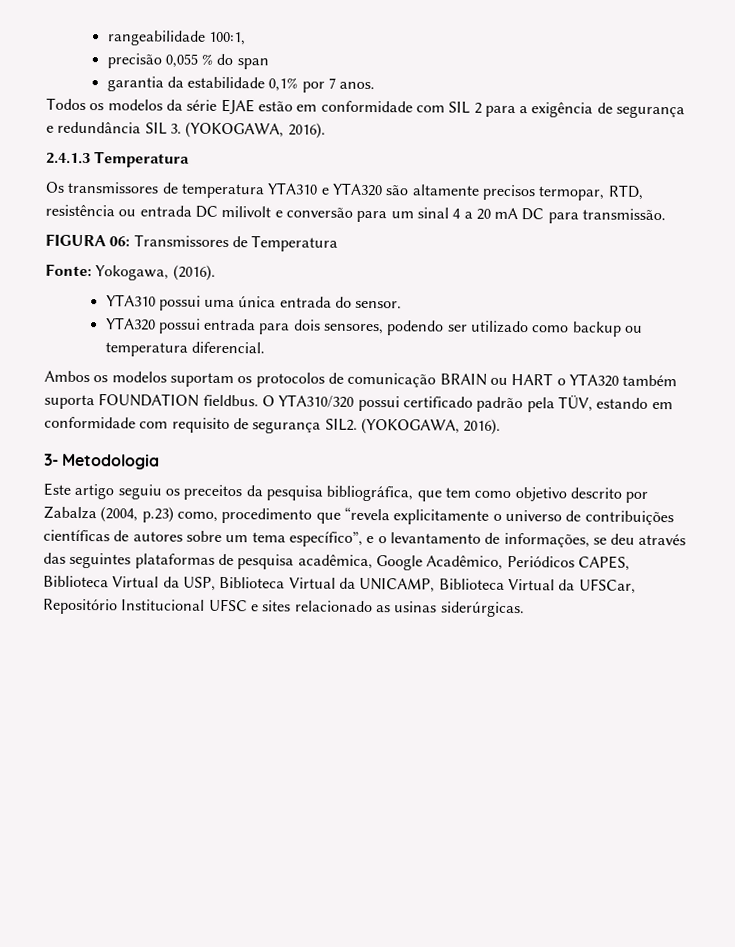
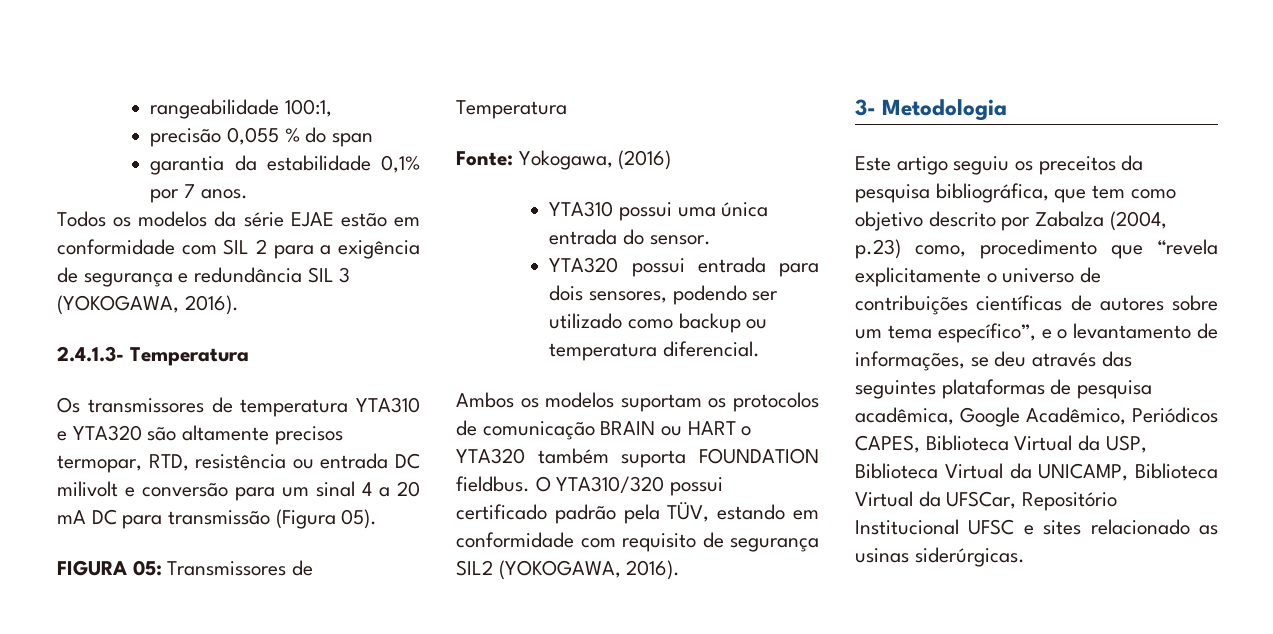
[169,121,326,139] [46,152,91,165] 3. (YOKOGAWA, 2016). // 2.4.1.3 -> [339,267,351,283] [57,295,239,315] [57,346,124,362] 3 (YOKOGAWA, 2016). // 2.4.1.3-
[582,208,667,221] transmissão. -> [168,509,378,529] transmissão (Figura 05).
[109,236,131,247] 06: -> [132,560,162,576] 05:
[172,264,216,281] (2016). -> [618,150,672,170] (2016)
[324,418,358,431] SIL2. -> [456,560,493,576] SIL2

